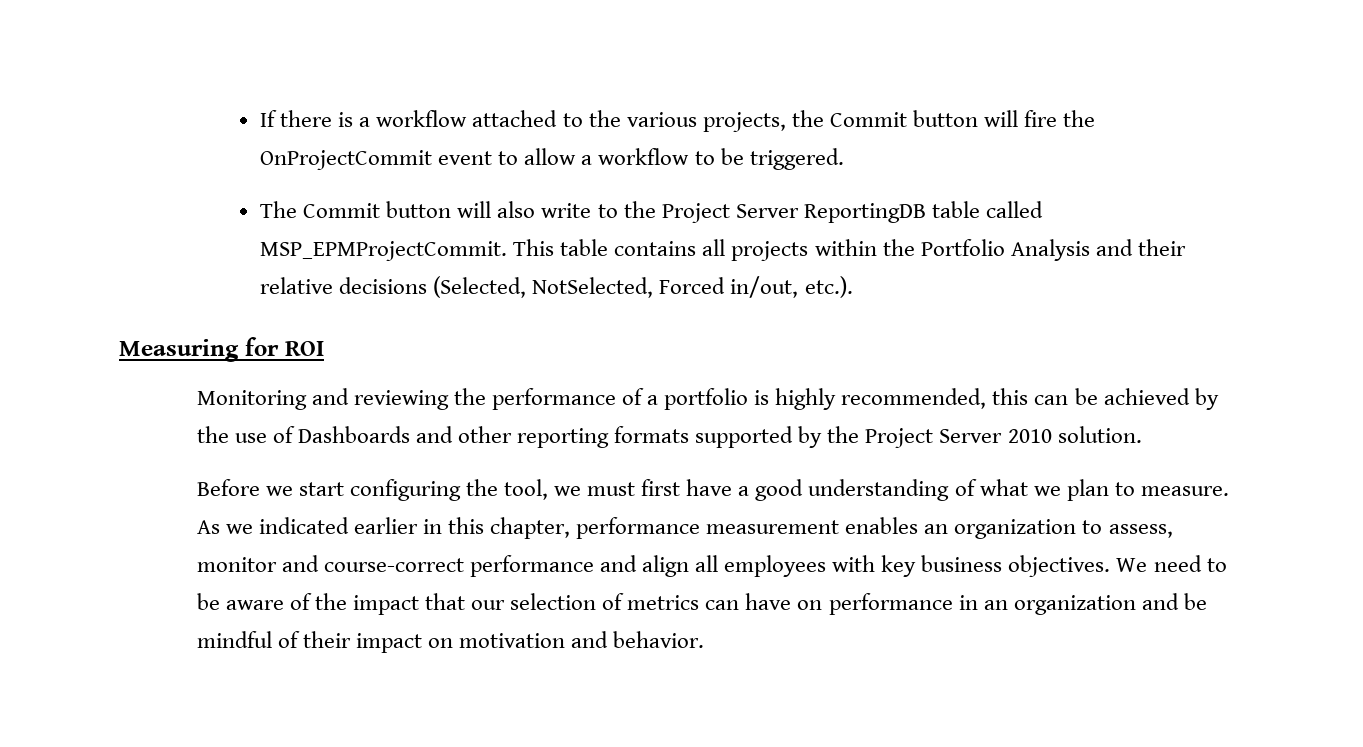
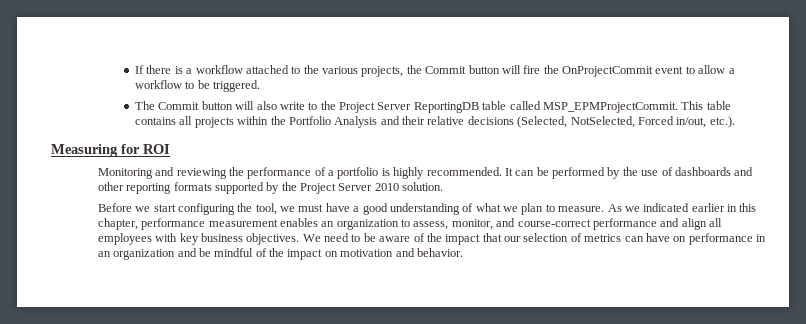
[841,388,1029,409] recommended, this -> [426,167,513,176] recommended. It
[1103,388,1190,405] achieved -> [552,167,606,179] performed
[297,426,410,443] Dashboards -> [674,167,731,176] dashboards
[641,479,681,496] first -> (324, 208) none
[196,557,277,572] monitor -> [451,219,493,230] monitor,
[302,631,351,648] their -> [269,248,285,257] the

